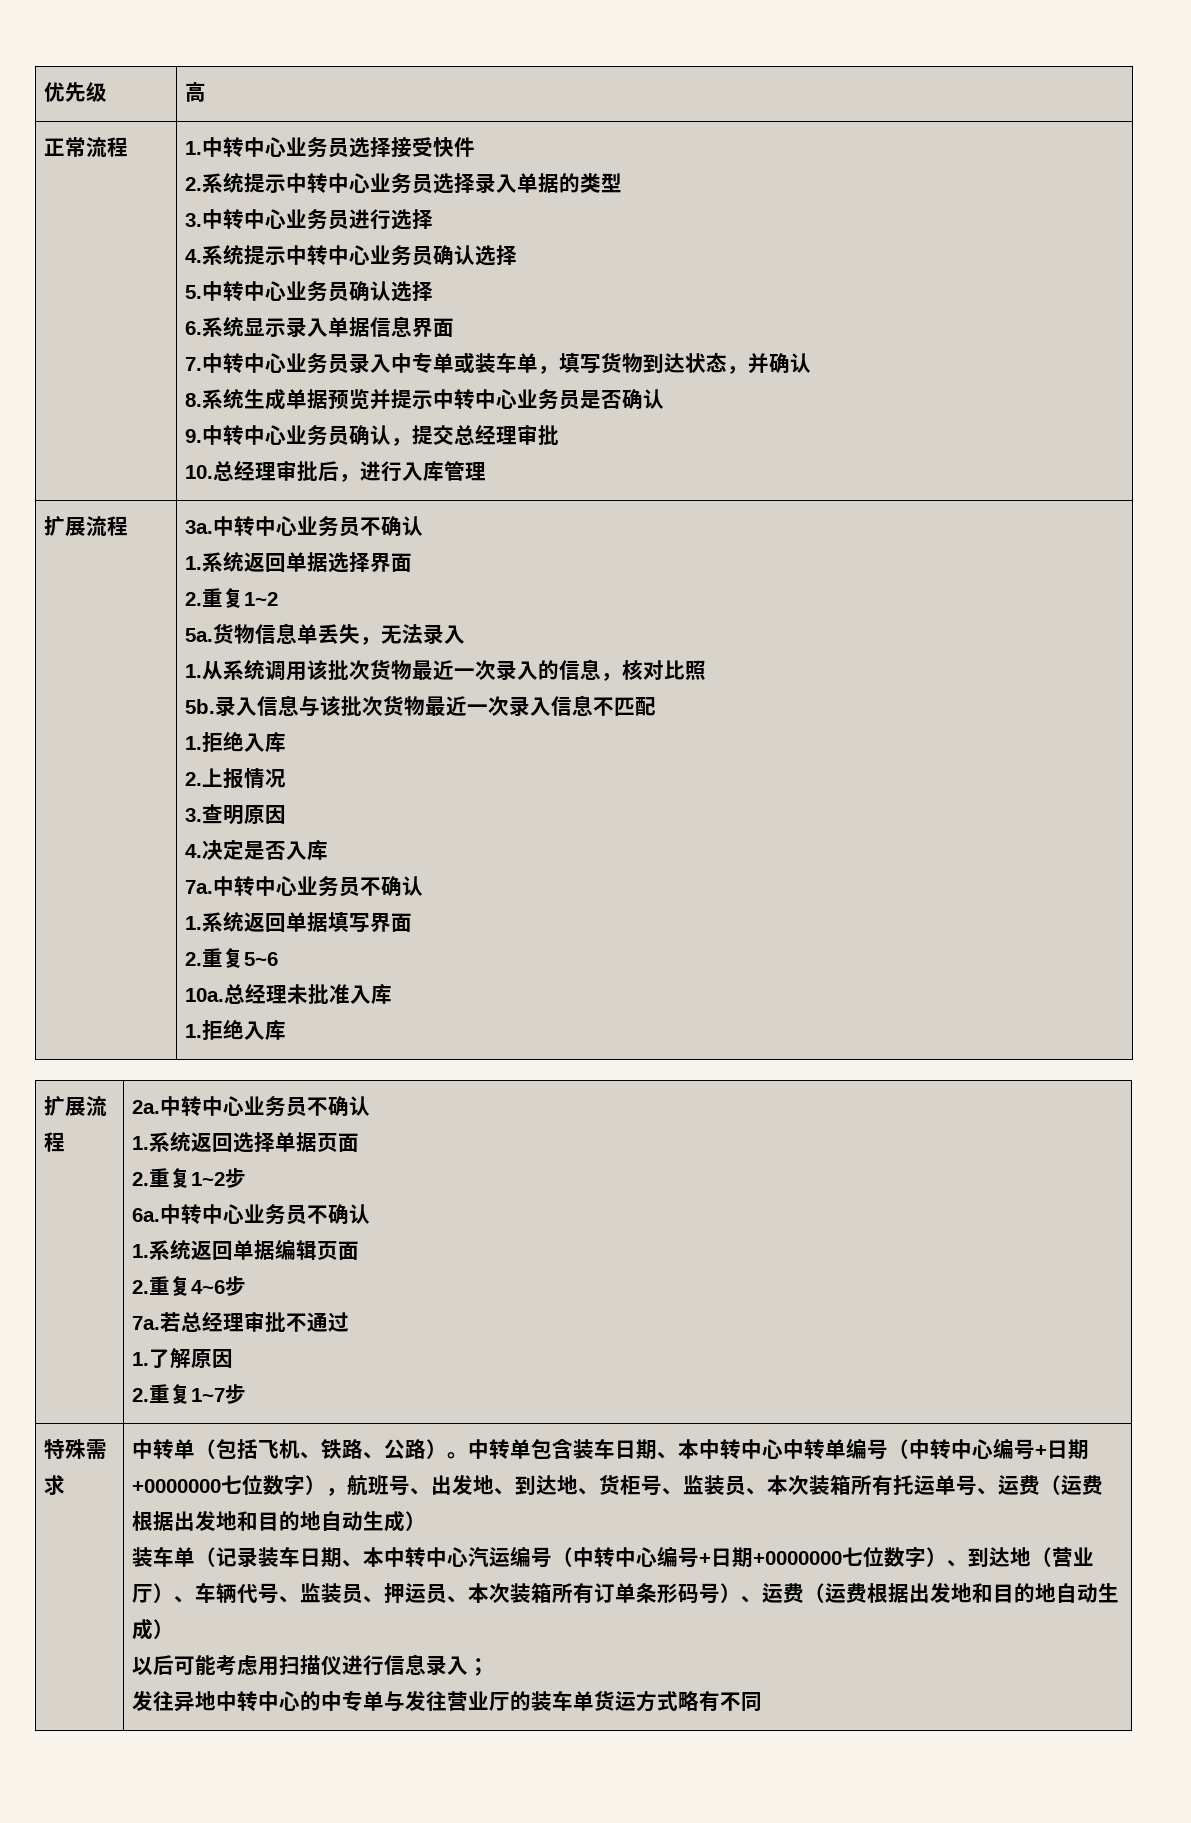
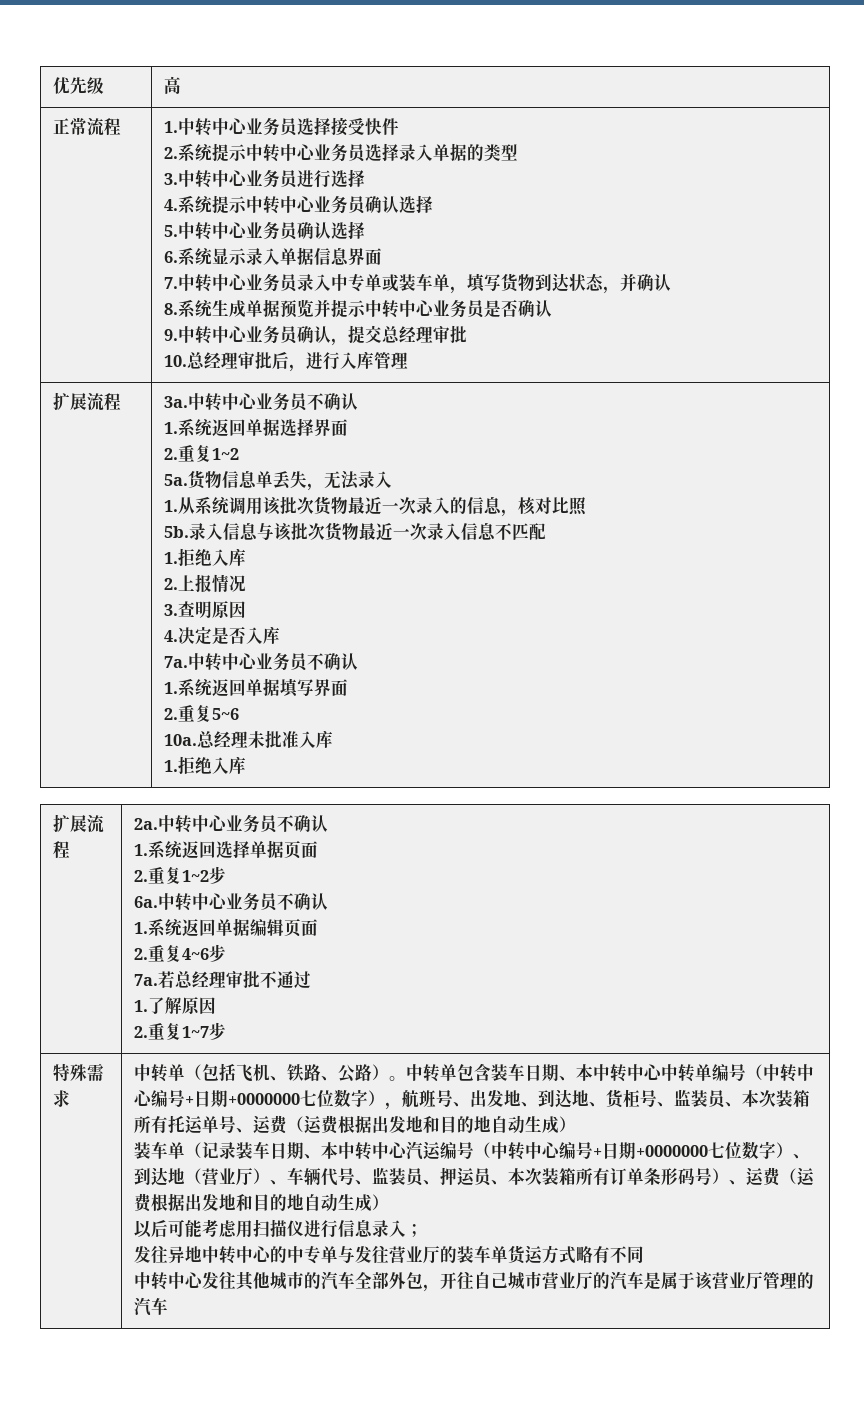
(762, 1702) none -> [134,1271,815,1292] [134,1297,169,1316] // 中转中心发往其他城市的汽车全部外包，开往自己城市营业厅的汽车是属于该营业厅管理的汽车

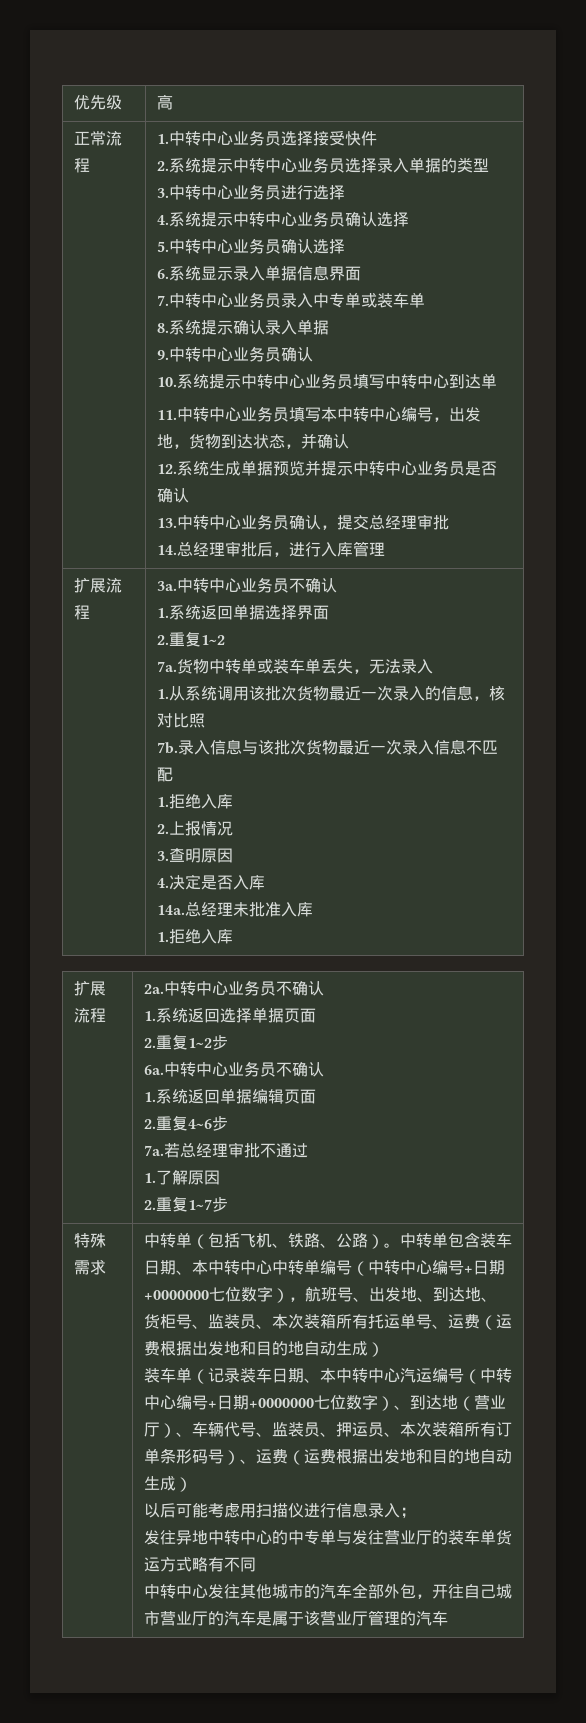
[450,273,502,294] ，填写 -> [156,319,329,335] [156,346,313,362] [156,373,497,389] [156,406,481,422] [156,434,189,449] // 8.系统提示确认录入单据 // 9.中转中心业务员确认 // 10.系统提示中转中心业务员填写中转中心到达单 // 11.中转中心业务员填写本中转中心编号，出发地，
[164,303,179,315] 8. -> [156,464,177,474] 12.
[164,329,179,341] 9. -> [156,518,177,528] 13.
[164,355,188,367] 10. -> [156,545,177,555] 14.
[164,470,258,489] 5a.货物信息 -> [156,658,305,674] 7a.货物中转单或装车
[164,526,190,538] 5b. -> [156,742,178,754] 7b.
[164,652,359,672] [164,678,349,698] [164,704,240,722] [164,734,198,746] 7a.中转中心业务员不确认 // 1.系统返回单据填写界面 // 2.重复5~6 // 10a. -> [156,905,185,915] 14a.

